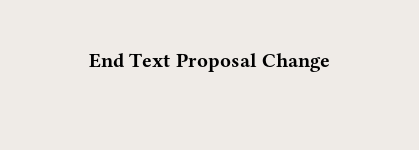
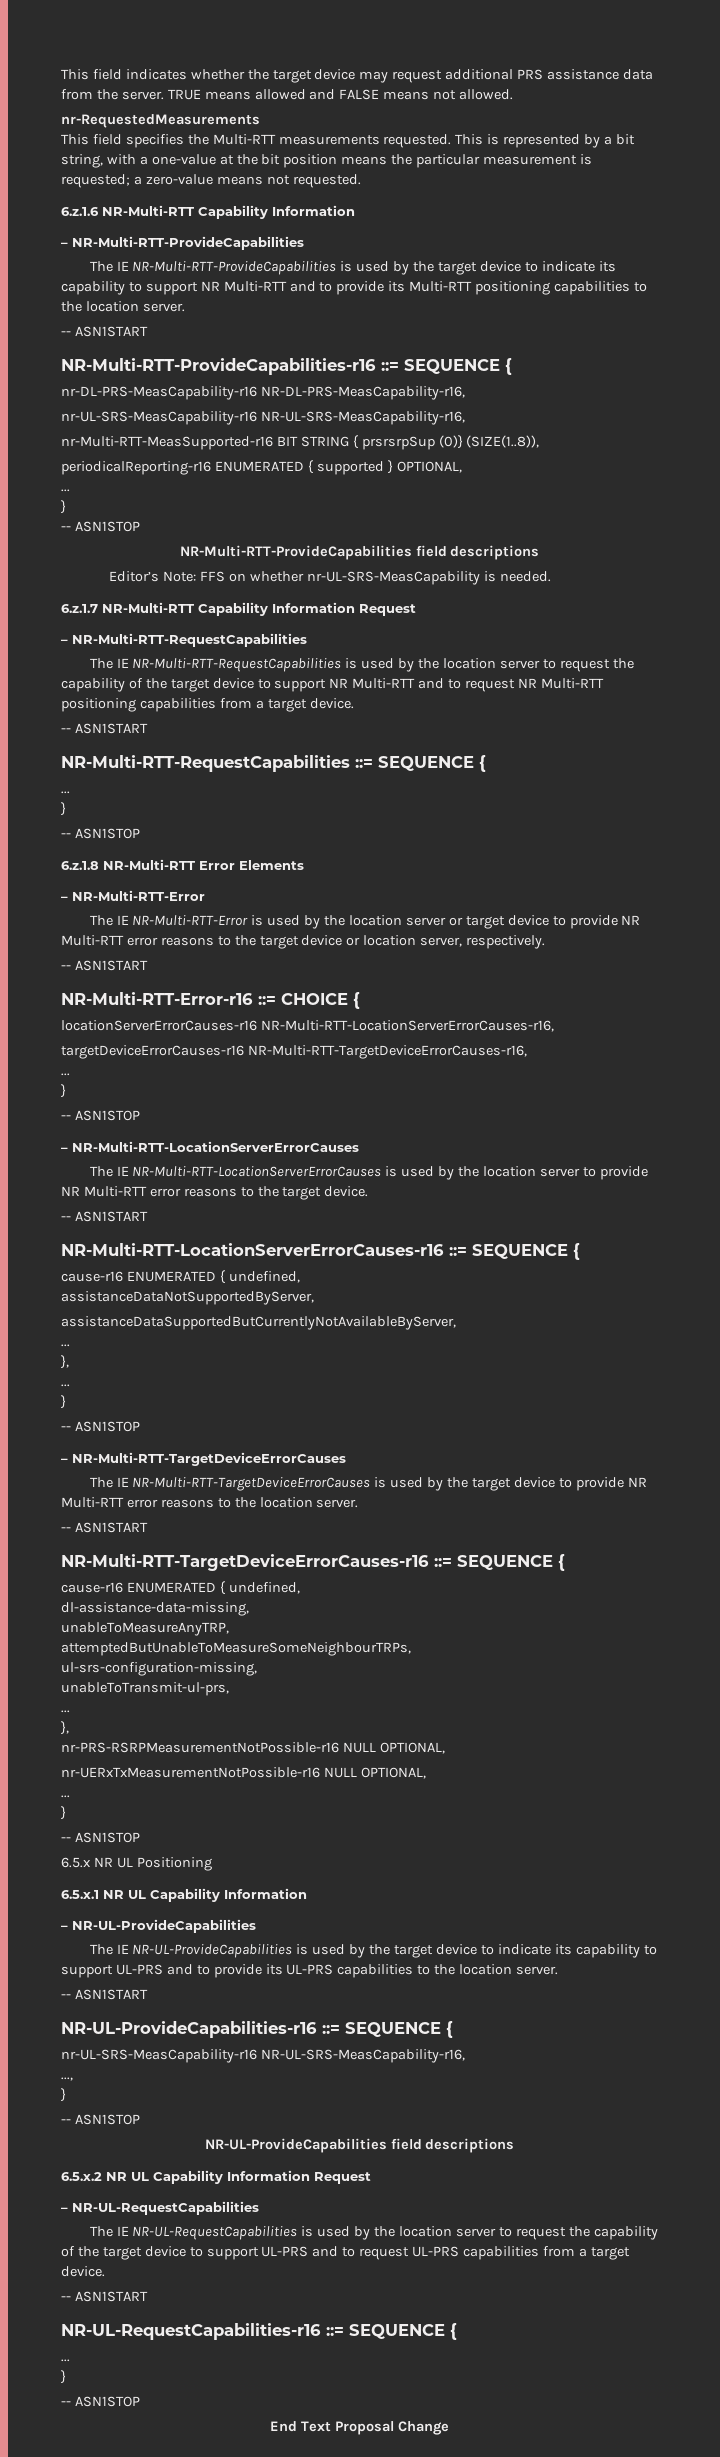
(88, 60) none -> [61,69,653,83] [61,89,514,100] [61,114,260,128] [61,134,635,148] [61,154,592,168] [61,174,361,188] [61,205,355,219] [61,236,304,250] [89,261,616,275] [61,281,647,295] [61,301,185,312] [61,326,148,337] [61,358,512,375] [61,386,465,400] [61,411,465,425] [61,435,540,450] [61,460,462,475] [61,489,70,492] [61,500,66,514] [61,521,140,532] [179,545,540,560] [109,571,551,585] [61,602,416,616] [61,633,307,647] [89,658,634,672] [61,678,604,692] [61,698,354,712] [61,723,148,734] [61,755,486,772] [61,791,70,794] [61,802,66,816] [61,828,140,839] [61,859,304,870] [61,890,205,901] [89,915,641,929] [61,935,546,949] [61,960,148,971] [61,992,360,1009] [61,1020,554,1032] [61,1045,527,1059] [61,1073,70,1076] [61,1084,66,1098] [61,1110,140,1121] [61,1141,359,1152] [89,1166,648,1180] [61,1186,369,1200] [61,1211,148,1222] [61,1243,580,1260] [61,1270,300,1284] [61,1291,314,1305] [61,1316,456,1330] [61,1344,70,1347] [61,1355,69,1369] [61,1384,70,1387] [61,1395,66,1409] [61,1421,140,1432] [61,1452,346,1466] [89,1477,647,1491] [61,1497,359,1508] [61,1522,148,1533] [61,1554,565,1571] [61,1581,300,1595] [61,1602,249,1616] [61,1622,229,1636] [61,1642,411,1656] [61,1662,257,1676] [61,1682,229,1696] [61,1710,70,1713] [61,1721,69,1735] [61,1742,445,1754] [61,1767,426,1779] [61,1795,70,1798] [61,1806,66,1820] [61,1832,140,1843] [61,1857,212,1871] [61,1888,307,1902] [61,1919,256,1933] [89,1944,657,1958] [61,1964,559,1978] [61,1989,148,2000] [61,2021,453,2038] [61,2049,465,2063] [61,2077,73,2081] [61,2088,66,2102] [61,2114,140,2125] [204,2138,515,2153] [61,2170,371,2184] [61,2201,259,2215] [89,2226,658,2240] [61,2246,630,2260] [61,2266,105,2277] [61,2291,148,2302] [61,2323,457,2340] [61,2359,70,2362] [61,2370,66,2384] [61,2396,140,2407] This field indicates whether the target device may request additional PRS assistance data from the server. TRUE means allowed and FALSE means not allowed. // nr-RequestedMeasurements // This field specifies the Multi-RTT measurements requested. This is represented by a bit string, with a one-value at the bit position means the particular measurement is requested; a zero-value means not requested. // 6.z.1.6 NR-Multi-RTT Capability Information // – NR-Multi-RTT-ProvideCapabilities // The IE NR-Multi-RTT-ProvideCapabilities is used by the target device to indicate its capability to support NR Multi-RTT and to provide its Multi-RTT positioning capabilities to the location server. // -- ASN1START // NR-Multi-RTT-ProvideCapabilities-r16 ::= SEQUENCE { // nr-DL-PRS-MeasCapability-r16 NR-DL-PRS-MeasCapability-r16, // nr-UL-SRS-MeasCapability-r16 NR-UL-SRS-MeasCapability-r16, // nr-Multi-RTT-MeasSupported-r16 BIT STRING { prsrsrpSup (0)} (SIZE(1..8)), // periodicalReporting-r16 ENUMERATED { supported } OPTIONAL, // ... // } // -- ASN1STOP // NR-Multi-RTT-ProvideCapabilities field descriptions // Editor’s Note: FFS on whether nr-UL-SRS-MeasCapability is needed. // 6.z.1.7 NR-Multi-RTT Capability Information Request // – NR-Multi-RTT-RequestCapabilities // The IE NR-Multi-RTT-RequestCapabilities is used by the location server to request the capability of the target device to support NR Multi-RTT and to request NR Multi-RTT positioning capabilities from a target device. // -- ASN1START // NR-Multi-RTT-RequestCapabilities ::= SEQUENCE { // ... // } // -- ASN1STOP // 6.z.1.8 NR-Multi-RTT Error Elements // – NR-Multi-RTT-Error // The IE NR-Multi-RTT-Error is used by the location server or target device to provide NR Multi-RTT error reasons to the target device or location server, respectively. // -- ASN1START // NR-Multi-RTT-Error-r16 ::= CHOICE { // locationServerErrorCauses-r16 NR-Multi-RTT-LocationServerErrorCauses-r16, // targetDeviceErrorCauses-r16 NR-Multi-RTT-TargetDeviceErrorCauses-r16, // ... // } // -- ASN1STOP // – NR-Multi-RTT-LocationServerErrorCauses // The IE NR-Multi-RTT-LocationServerErrorCauses is used by the location server to provide NR Multi-RTT error reasons to the target device. // -- ASN1START // NR-Multi-RTT-LocationServerErrorCauses-r16 ::= SEQUENCE { // cause-r16 ENUMERATED { undefined, // assistanceDataNotSupportedByServer, // assistanceDataSupportedButCurrentlyNotAvailableByServer, // ... // }, // ... // } // -- ASN1STOP // – NR-Multi-RTT-TargetDeviceErrorCauses // The IE NR-Multi-RTT-TargetDeviceErrorCauses is used by the target device to provide NR Multi-RTT error reasons to the location server. // -- ASN1START // NR-Multi-RTT-TargetDeviceErrorCauses-r16 ::= SEQUENCE { // cause-r16 ENUMERATED { undefined, // dl-assistance-data-missing, // unableToMeasureAnyTRP, // attemptedButUnableToMeasureSomeNeighbourTRPs, // ul-srs-configuration-missing, // unableToTransmit-ul-prs, // ... // }, // nr-PRS-RSRPMeasurementNotPossible-r16 NULL OPTIONAL, // nr-UERxTxMeasurementNotPossible-r16 NULL OPTIONAL, // ... // } // -- ASN1STOP // 6.5.x NR UL Positioning // 6.5.x.1 NR UL Capability Information // – NR-UL-ProvideCapabilities // The IE NR-UL-ProvideCapabilities is used by the target device to indicate its capability to support UL-PRS and to provide its UL-PRS capabilities to the location server. // -- ASN1START // NR-UL-ProvideCapabilities-r16 ::= SEQUENCE { // nr-UL-SRS-MeasCapability-r16 NR-UL-SRS-MeasCapability-r16, // ..., // } // -- ASN1STOP // NR-UL-ProvideCapabilities field descriptions // 6.5.x.2 NR UL Capability Information Request // – NR-UL-RequestCapabilities // The IE NR-UL-RequestCapabilities is used by the location server to request the capability of the target device to support UL-PRS and to request UL-PRS capabilities from a target device. // -- ASN1START // NR-UL-RequestCapabilities-r16 ::= SEQUENCE { // ... // } // -- ASN1STOP //

